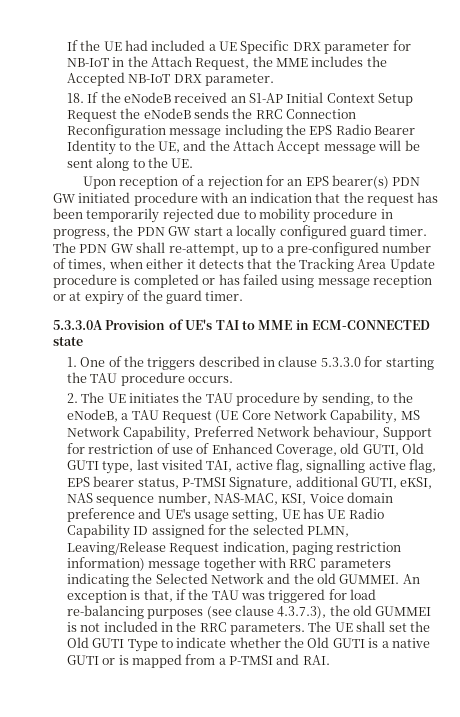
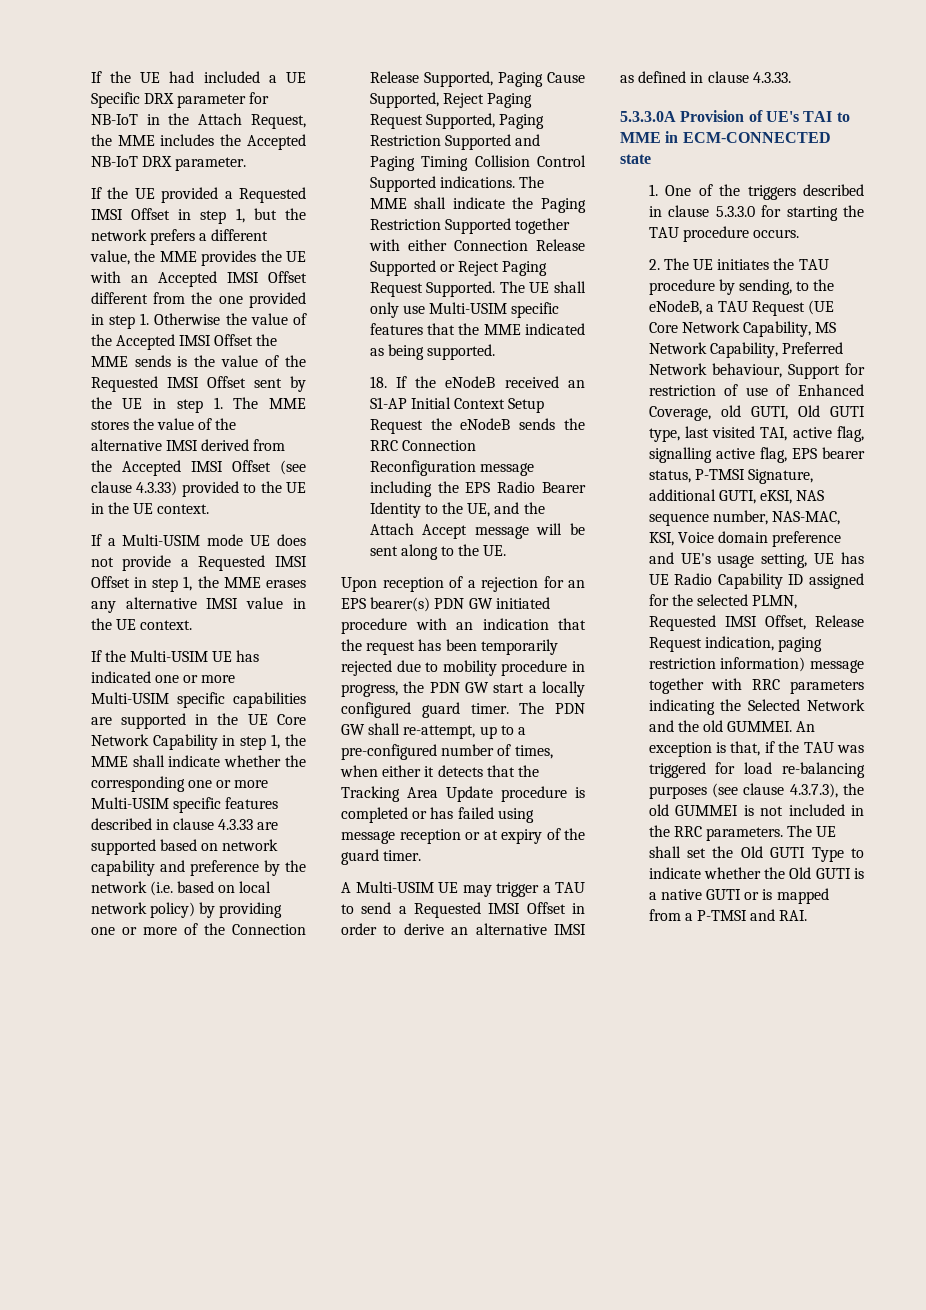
(274, 80) none -> [90,187,306,203] [90,208,306,224] [90,229,269,245] [89,250,306,266] [89,271,307,287] [90,292,306,308] [90,313,307,329] [90,334,278,350] [90,355,306,367] [90,376,306,392] [90,397,306,413] [90,418,237,430] [90,439,286,451] [90,460,306,476] [90,481,306,497] [90,502,210,514] [90,534,306,546] [90,555,307,571] [90,576,306,592] [90,597,306,613] [90,618,193,630] [90,650,260,662] [90,671,236,683] [90,692,306,708] [90,713,306,729] [90,734,306,750] [90,755,306,767] [90,776,269,792] [90,797,279,813] [90,818,279,830] [90,839,279,855] [90,860,306,876] [90,881,272,896] [90,902,283,918] [90,923,306,935] [369,71,585,87] [369,92,533,108] [369,113,545,129] [369,134,541,150] [369,155,586,171] [369,176,545,192] [369,197,586,213] [369,218,571,234] [368,239,585,251] [369,260,548,276] [369,281,586,297] [369,302,560,318] [369,323,585,335] [369,344,496,360] // If the UE provided a Requested IMSI Offset in step 1, but the network prefers a different value, the MME provides the UE with an Accepted IMSI Offset different from the one provided in step 1. Otherwise the value of the Accepted IMSI Offset the MME sends is the value of the Requested IMSI Offset sent by the UE in step 1. The MME stores the value of the alternative IMSI derived from the Accepted IMSI Offset (see clause 4.3.33) provided to the UE in the UE context. // If a Multi-USIM mode UE does not provide a Requested IMSI Offset in step 1, the MME erases any alternative IMSI value in the UE context. // If the Multi-USIM UE has indicated one or more Multi-USIM specific capabilities are supported in the UE Core Network Capability in step 1, the MME shall indicate whether the corresponding one or more Multi-USIM specific features described in clause 4.3.33 are supported based on network capability and preference by the network (i.e. based on local network policy) by providing one or more of the Connection Release Supported, Paging Cause Supported, Reject Paging Request Supported, Paging Restriction Supported and Paging Timing Collision Control Supported indications. The MME shall indicate the Paging Restriction Supported together with either Connection Release Supported or Reject Paging Request Supported. The UE shall only use Multi-USIM specific features that the MME indicated as being supported.
(244, 296) none -> [341,881,585,897] [341,902,585,918] [341,923,586,935] [620,71,791,83] // A Multi-USIM UE may trigger a TAU to send a Requested IMSI Offset in order to derive an alternative IMSI as defined in clause 4.3.33.
[66,541,166,555] Leaving/Release -> [648,615,864,631] Requested IMSI Offset, Release

